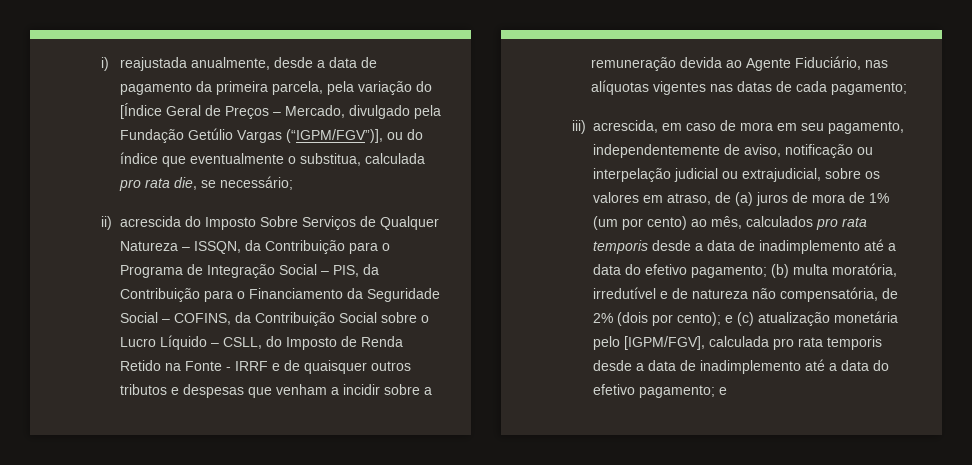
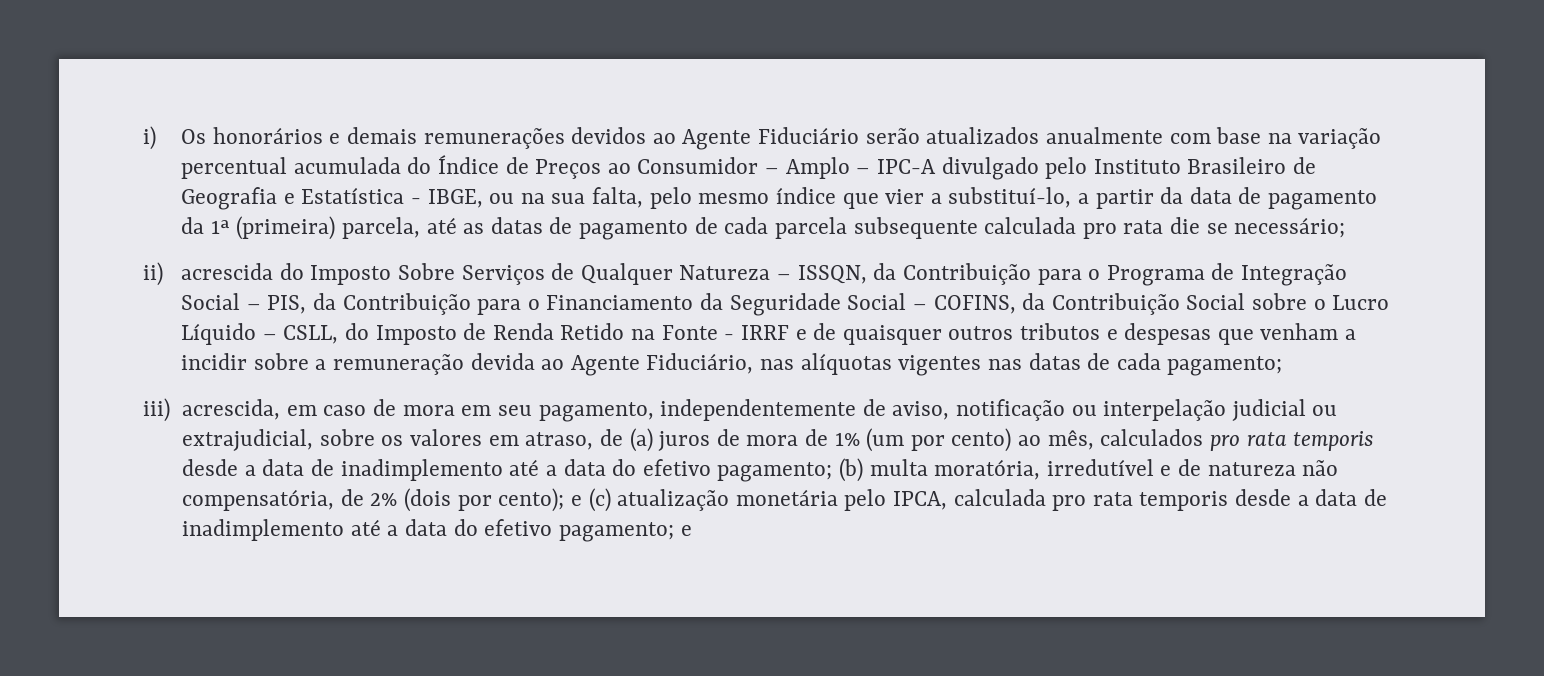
[119,57,377,71] [119,81,432,95] [119,103,441,119] [119,128,423,143] [119,152,425,167] [118,177,197,191] reajustada anualmente, desde a data de pagamento da primeira parcela, pela variação do [Índice Geral de Preços – Mercado, divulgado pela Fundação Getúlio Vargas (“IGPM/FGV”)], ou do índice que eventualmente o substitua, calculada pro rata die, -> [181,127,1382,150] [181,155,1316,180] [181,187,1378,210] [181,216,1200,240] Os honorários e demais remunerações devidos ao Agente Fiduciário serão atualizados anualmente com base na variação percentual acumulada do Índice de Preços ao Consumidor – Amplo – IPC-A divulgado pelo Instituto Brasileiro de Geografia e Estatística - IBGE, ou na sua falta, pelo mesmo índice que vier a substituí-lo, a partir da data de pagamento da 1ª (primeira) parcela, até as datas de pagamento de cada parcela subsequente calculada pro rata die
[624,336,705,350] [IGPM/FGV], -> [893,491,948,510] IPCA,

